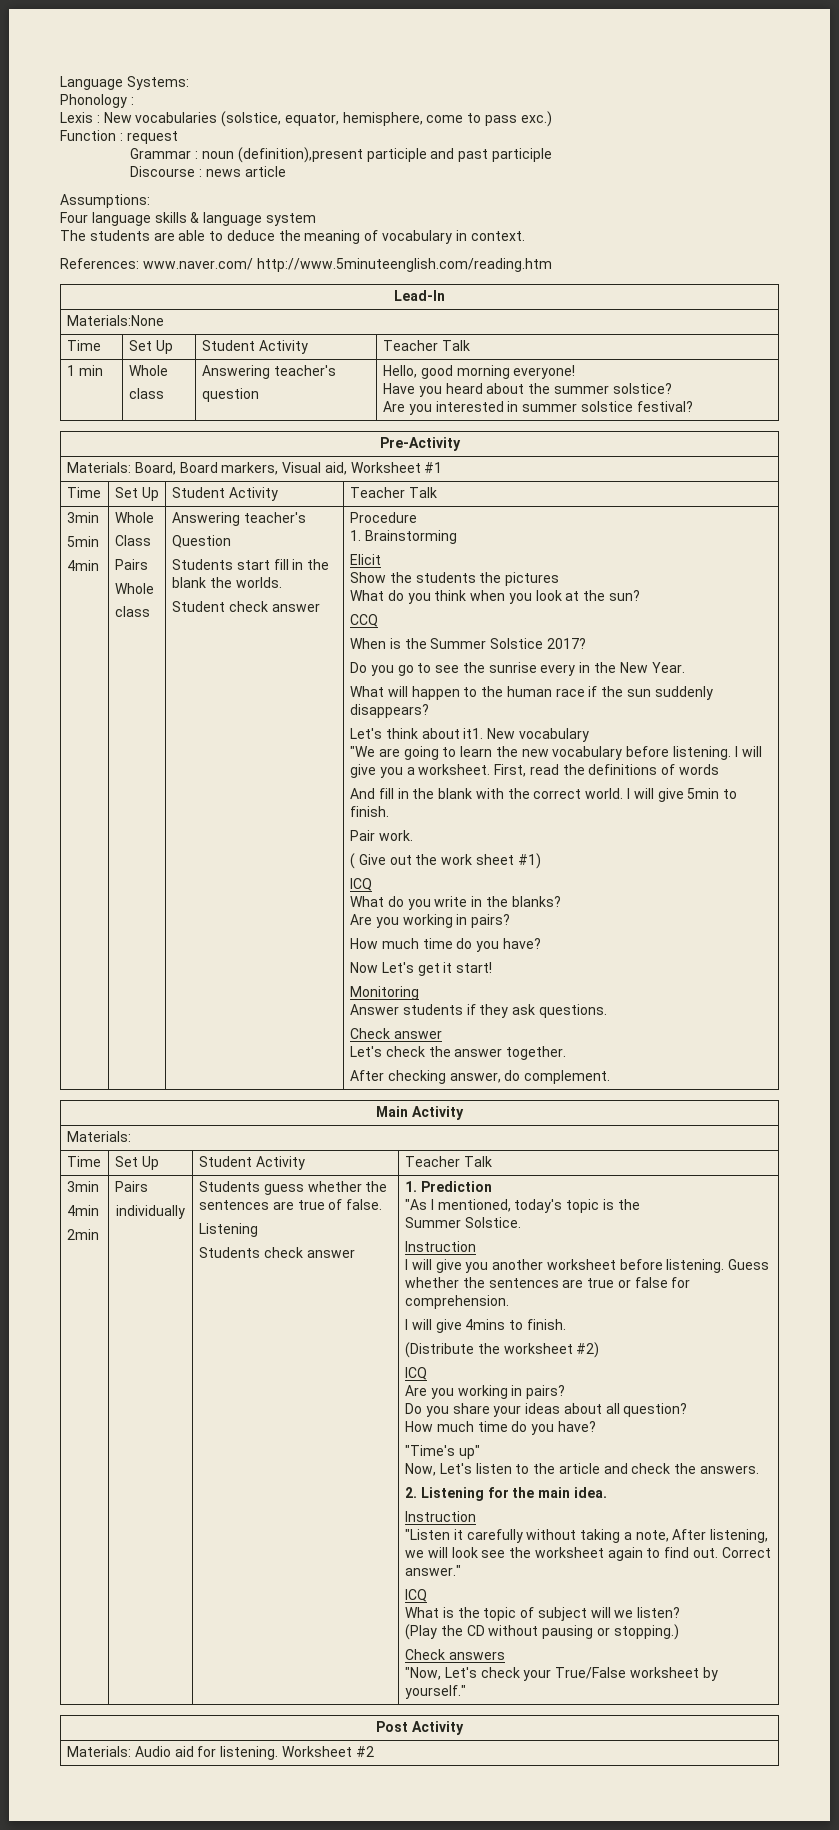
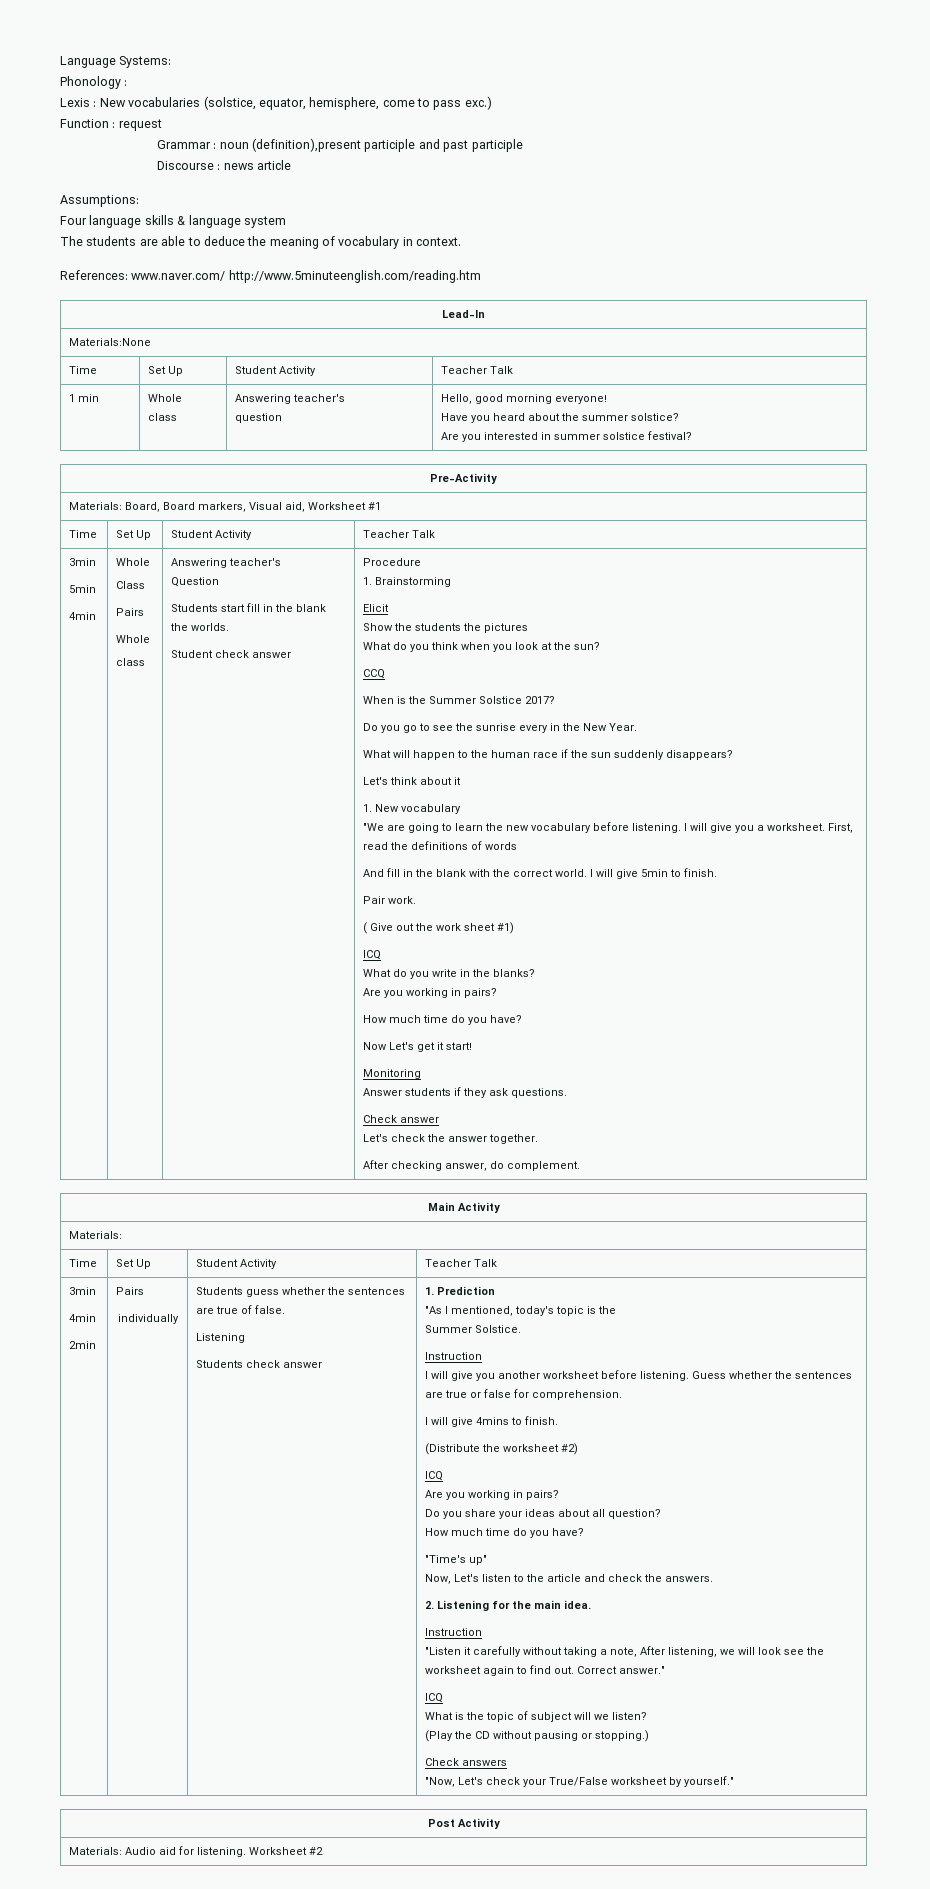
[463,728,484,739] it1. -> [454,777,462,785] [363,804,373,812] it // 1.

